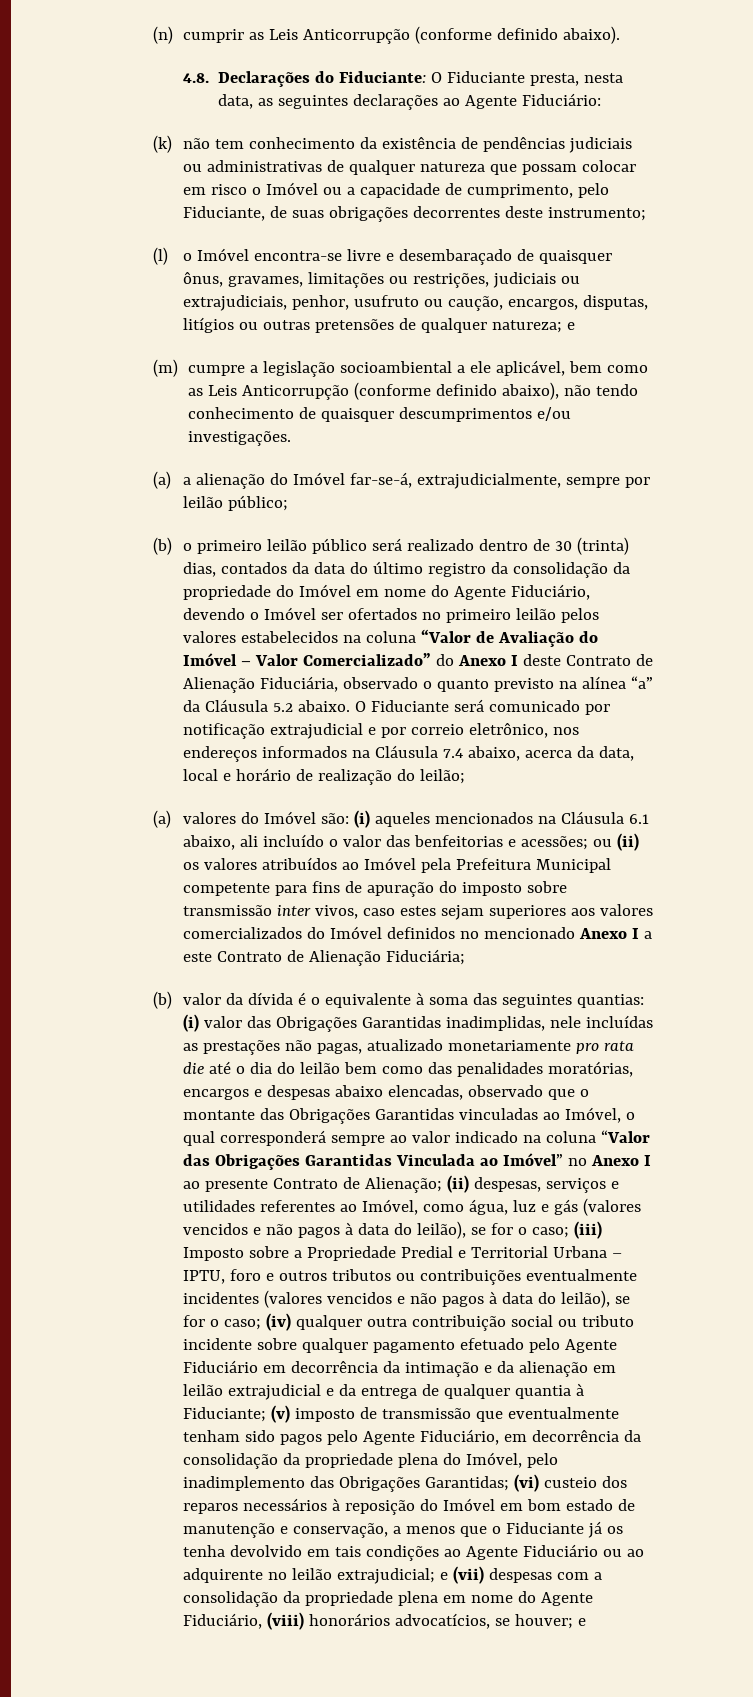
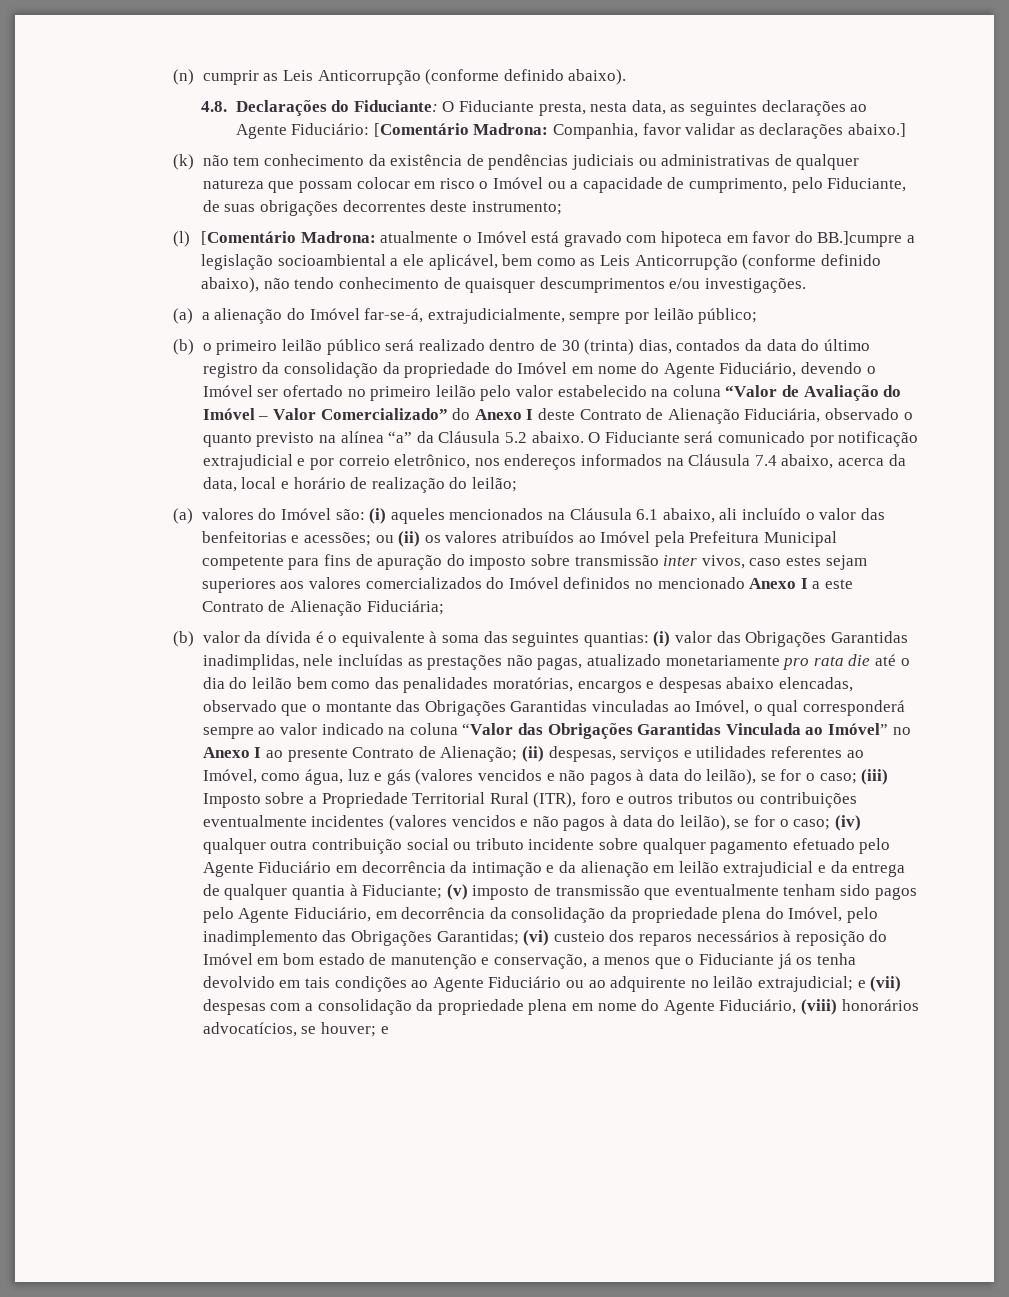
(602, 99) none -> [373,123,906,139] [Comentário Madrona: Companhia, favor validar as declarações abaixo.]
[182,248,612,265] [182,272,580,288] [182,295,648,311] [182,317,575,333] [153,359,245,377] o Imóvel encontra-se livre e desembaraçado de quaisquer ônus, gravames, limitações ou restrições, judiciais ou extrajudiciais, penhor, usufruto ou caução, encargos, disputas, litígios ou outras pretensões de qualquer natureza; e // (m) cumpre -> [201,231,903,247] [Comentário Madrona: atualmente o Imóvel está gravado com hipoteca em favor do BB.]cumpre
[347,608,417,620] ofertados -> [283,385,344,397] ofertado
[560,608,599,623] [182,631,338,643] pelos valores estabelecidos -> [480,385,647,401] pelo valor estabelecido
[400,1246,622,1258] [182,1270,225,1284] Predial e Territorial Urbana – IPTU, -> [412,792,577,808] Territorial Rural (ITR),

